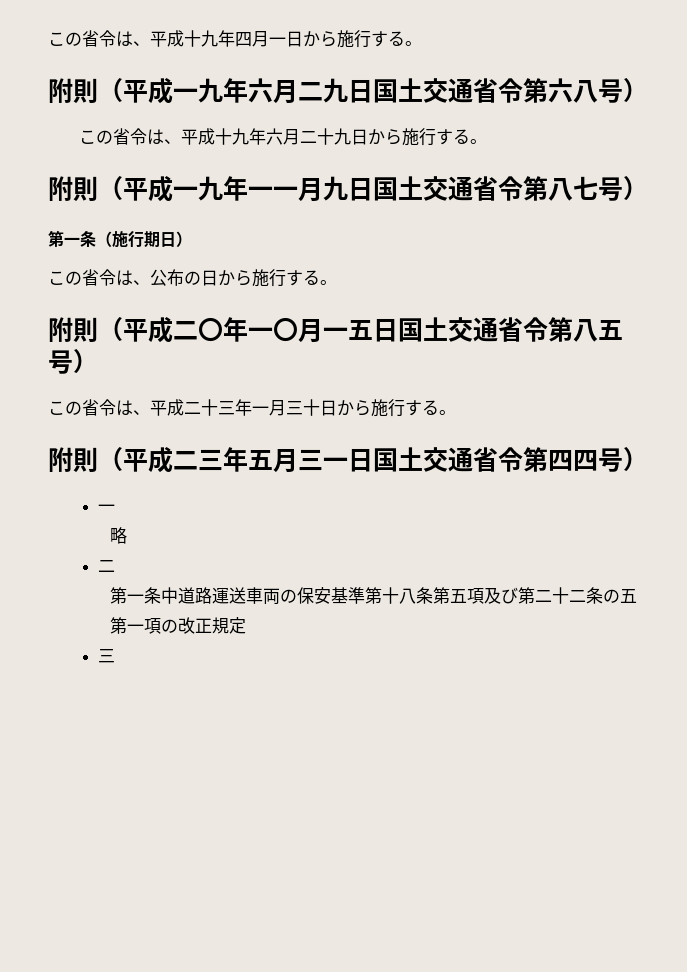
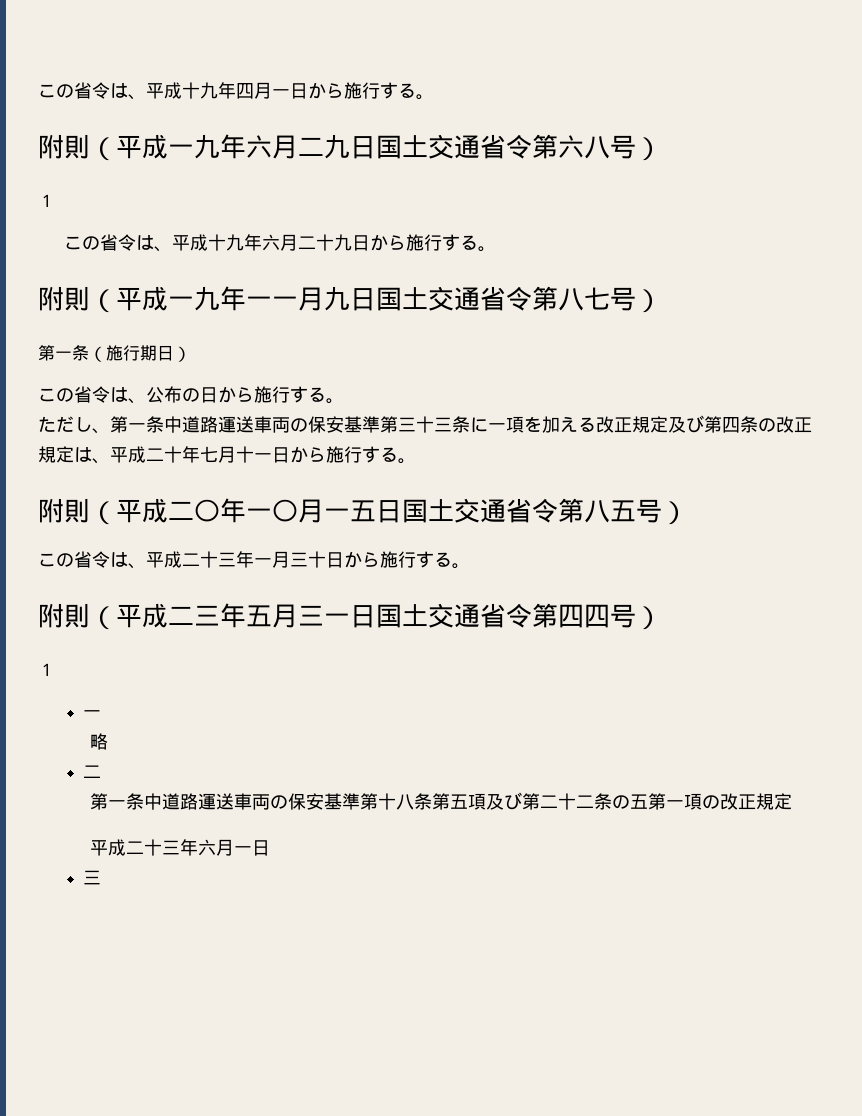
(648, 90) none -> [38,194,55,207] // １
(337, 282) none -> [38,415,812,434] [38,446,416,464] // ただし、第一条中道路運送車両の保安基準第三十三条に一項を加える改正規定及び第四条の改正規定は、平成二十年七月十一日から施行する。
(648, 459) none -> [38,663,55,676] // １
(247, 625) none -> [90,839,271,856] // 平成二十三年六月一日

